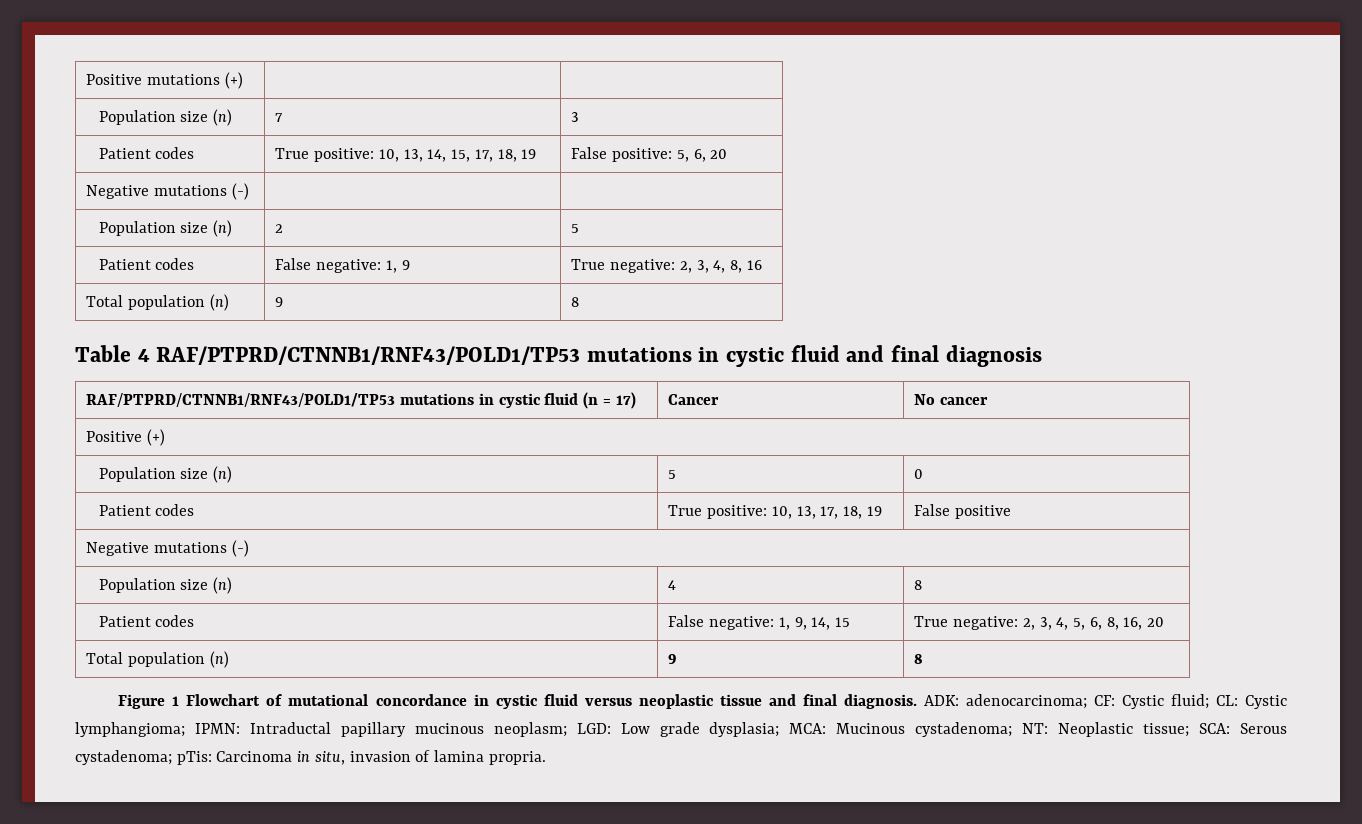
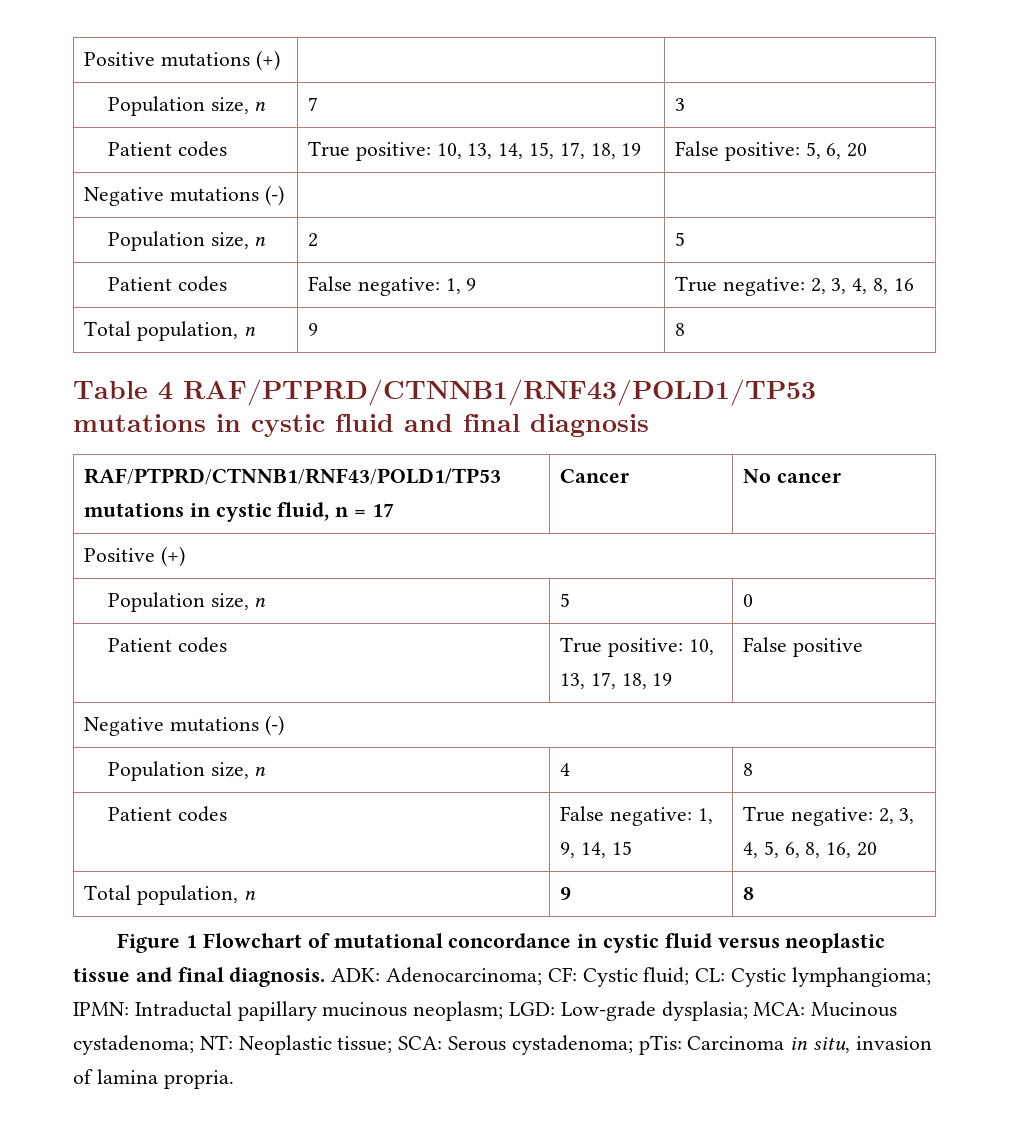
[180,109,233,126] size (n) -> [210,97,267,114] size, n
[180,220,233,237] size (n) -> [210,232,267,249] size, n
[128,294,229,311] population (n) -> [136,321,256,341] population, n
[544,392,636,409] fluid (n = 17) -> [277,502,394,521] fluid, n = 17
[180,466,233,483] size (n) -> [210,593,267,610] size, n
[180,577,233,594] size (n) -> [210,762,267,779] size, n
[128,651,229,668] population (n) -> [136,885,256,905] population, n
[965,694,1087,709] adenocarcinoma; -> [386,967,543,985] Adenocarcinoma;
[620,722,700,737] Low grade -> [560,1001,656,1021] Low-grade

